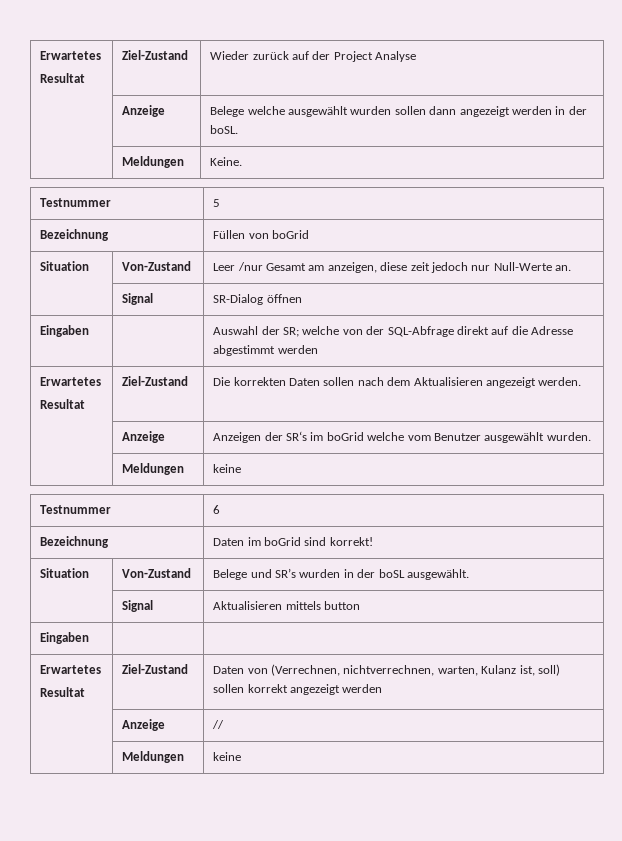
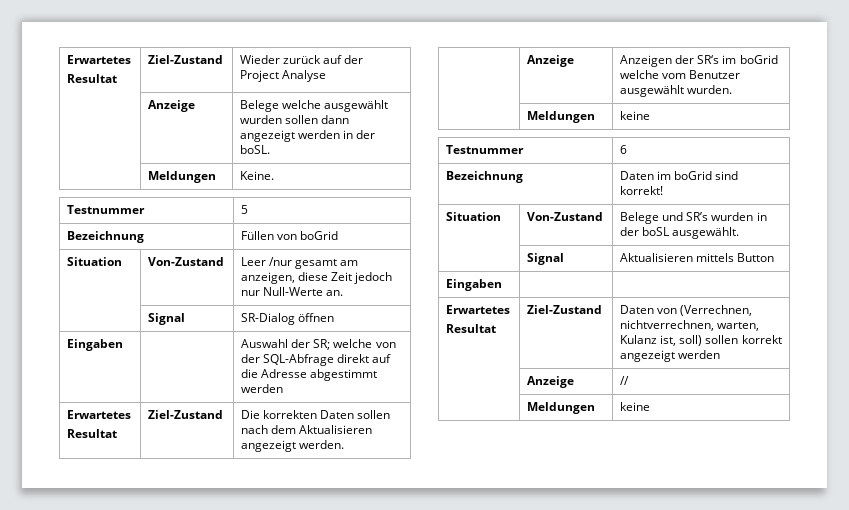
[266,263,307,271] Gesamt -> [295,259,338,269] gesamt
[410,262,430,271] zeit -> [331,272,353,281] Zeit
[324,601,361,610] button -> [737,253,775,262] Button

